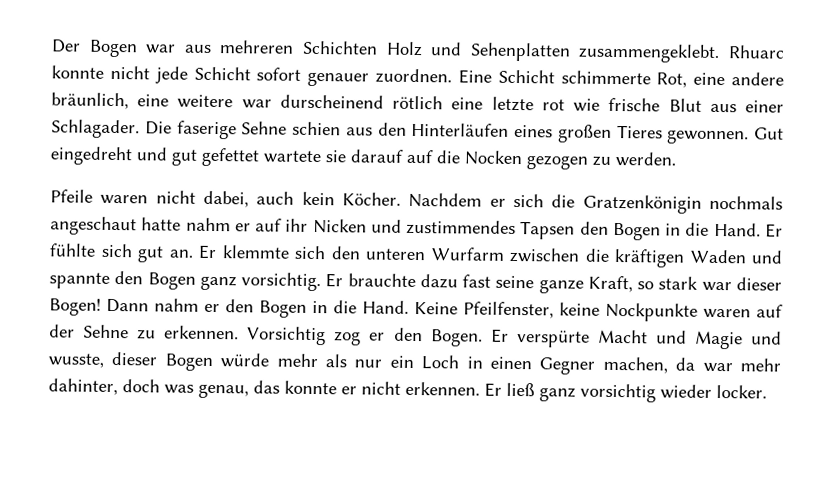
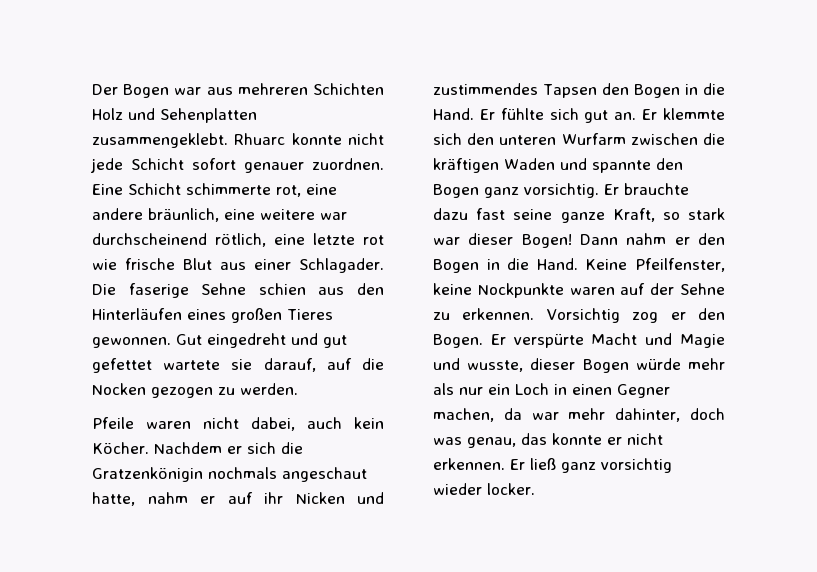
[656,72,688,88] Rot, -> [276,185,301,197] rot,
[279,94,444,110] durscheinend rötlich -> [92,233,266,247] durchscheinend rötlich,
[350,149,403,163] darauf -> [263,358,316,372] darauf,
[141,217,182,231] hatte -> [92,492,135,506] hatte,

